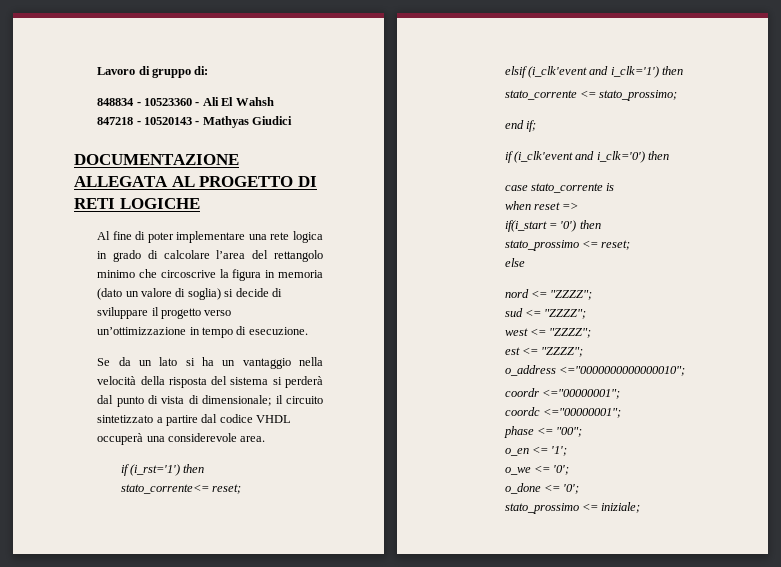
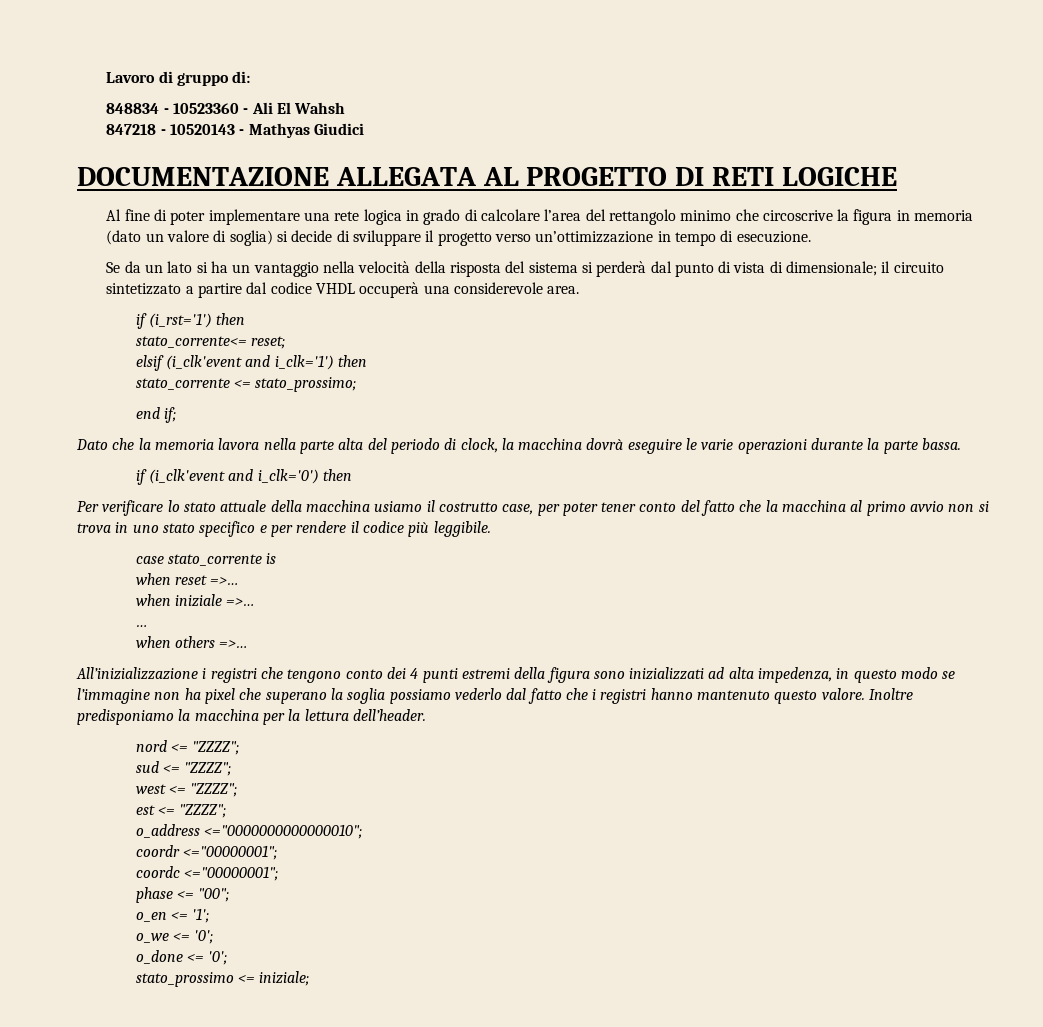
(536, 126) none -> [76,438,962,454] // Dato che la memoria lavora nella parte alta del periodo di clock, la macchina dovrà eseguire le varie operazioni durante la parte bassa.
(670, 155) none -> [77,500,989,516] [77,521,491,537] // Per verificare lo stato attuale della macchina usiamo il costrutto case, per poter tener conto del fatto che la macchina al primo avvio non si trova in uno stato specifico e per rendere il codice più leggibile.
[562,202,579,210] [504,220,601,232] [504,240,631,251] [504,258,525,267] => // if(i_start = '0') then // stato_prossimo <= reset; // else -> [210,577,240,585] [135,594,256,607] [135,625,148,627] [135,636,249,648] [76,667,956,683] [77,688,914,704] [77,709,426,725] =>… // when iniziale =>… // … // when others =>… // All’inizializzazione i registri che tengono conto dei 4 punti estremi della figura sono inizializzati ad alta impedenza, in questo modo se l’immagine non ha pixel che superano la soglia possiamo vederlo dal fatto che i registri hanno mantenuto questo valore. Inoltre predisponiamo la macchina per la lettura dell’header.

